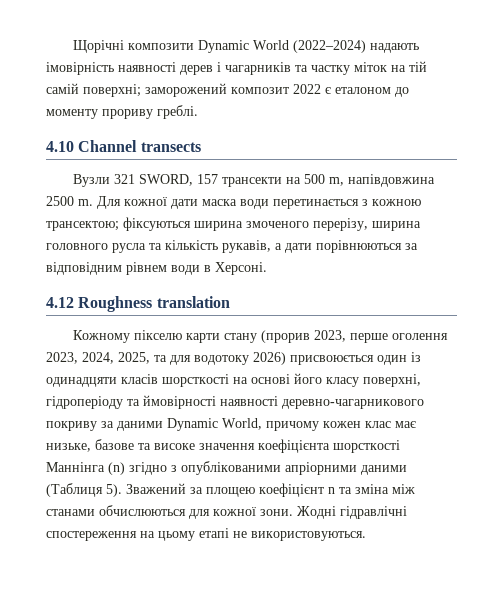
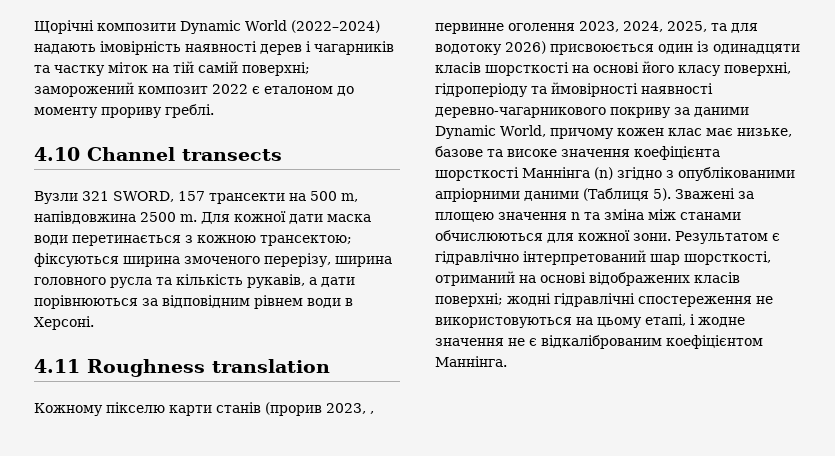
[46,297,74,308] 4.12 -> [34,359,80,373] 4.11
[224,333,258,343] стану -> [216,402,261,413] станів
[350,333,389,343] перше -> [370,411,374,414] [435,23,504,34] , первинне
[126,483,186,494] Зважений -> [675,188,735,199] Зважені
[259,483,324,497] коефіцієнт -> [498,212,567,220] значення
[297,506,407,519] [46,528,366,541] Жодні гідравлічні спостереження на цьому етапі не використовуються. -> [675,231,780,244] [435,250,771,265] [435,271,740,286] [435,293,773,307] [435,314,745,328] [435,335,763,349] [435,356,507,367] Результатом є гідравлічно інтерпретований шар шорсткості, отриманий на основі відображених класів поверхні; жодні гідравлічні спостереження не використовуються на цьому етапі, і жодне значення не є відкаліброваним коефіцієнтом Маннінга.

